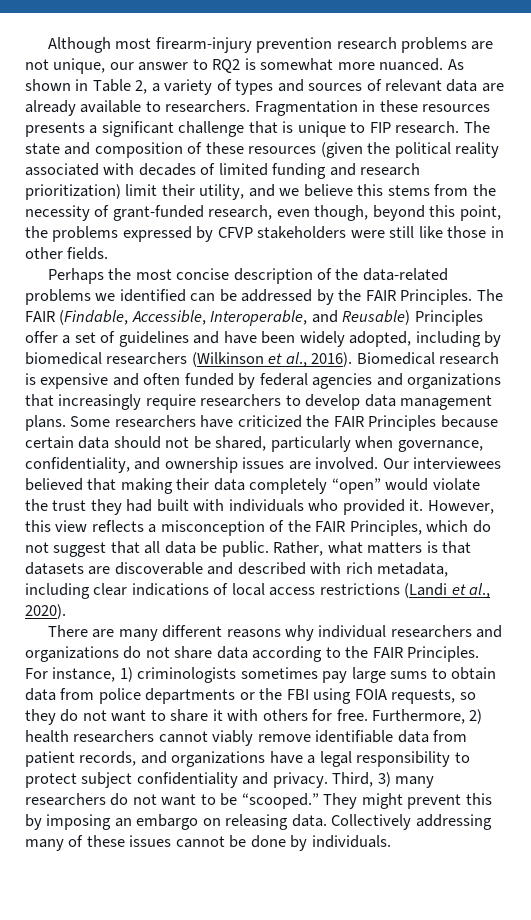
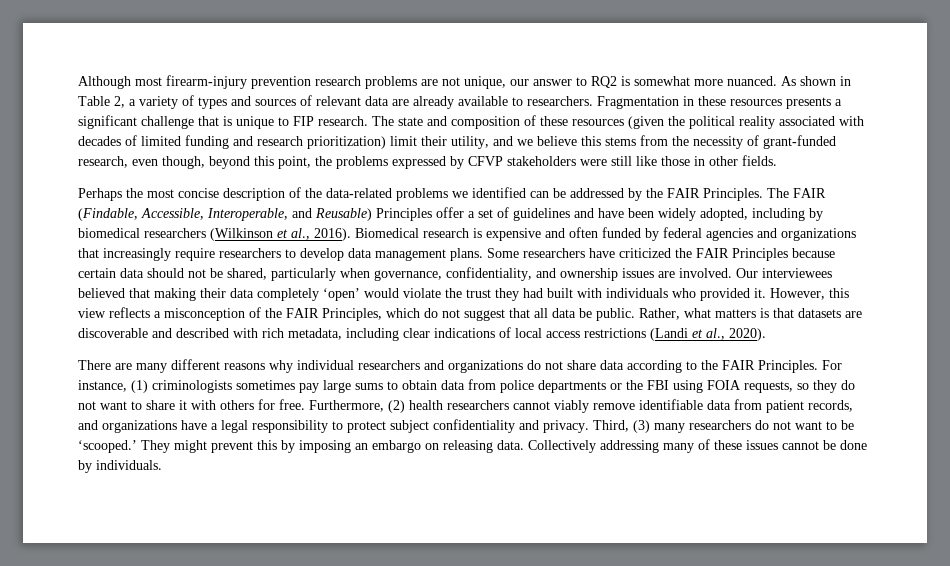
[331,478,381,494] “open” -> [323,288,360,301] ‘open’
[119,667,133,682] 1) -> [131,380,148,393] (1)
[469,709,483,724] 2) -> [388,400,405,413] (2)
[377,772,391,787] 3) -> [633,420,650,433] (3)
[241,793,319,809] “scooped.” -> [78,440,137,453] ‘scooped.’

